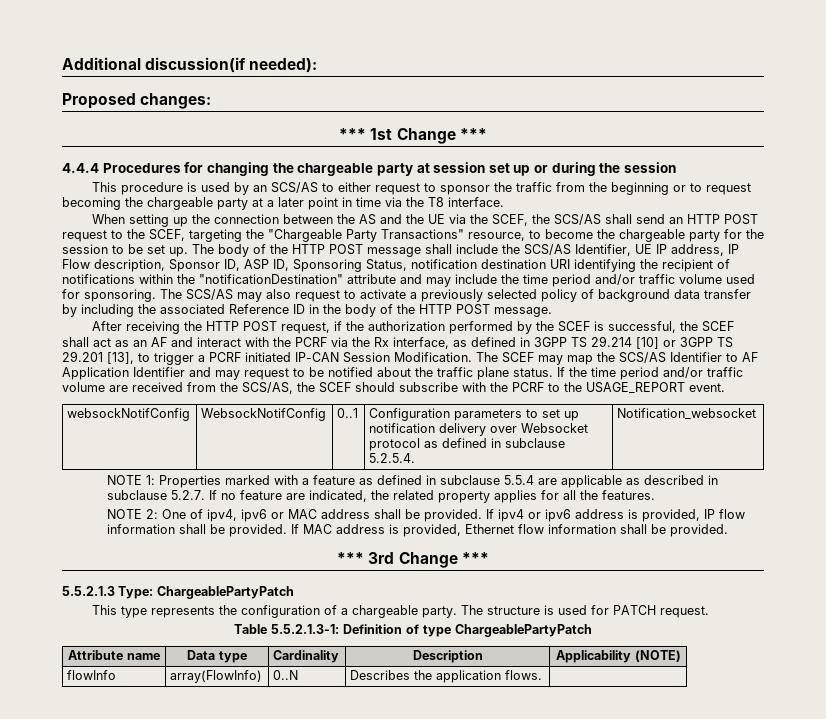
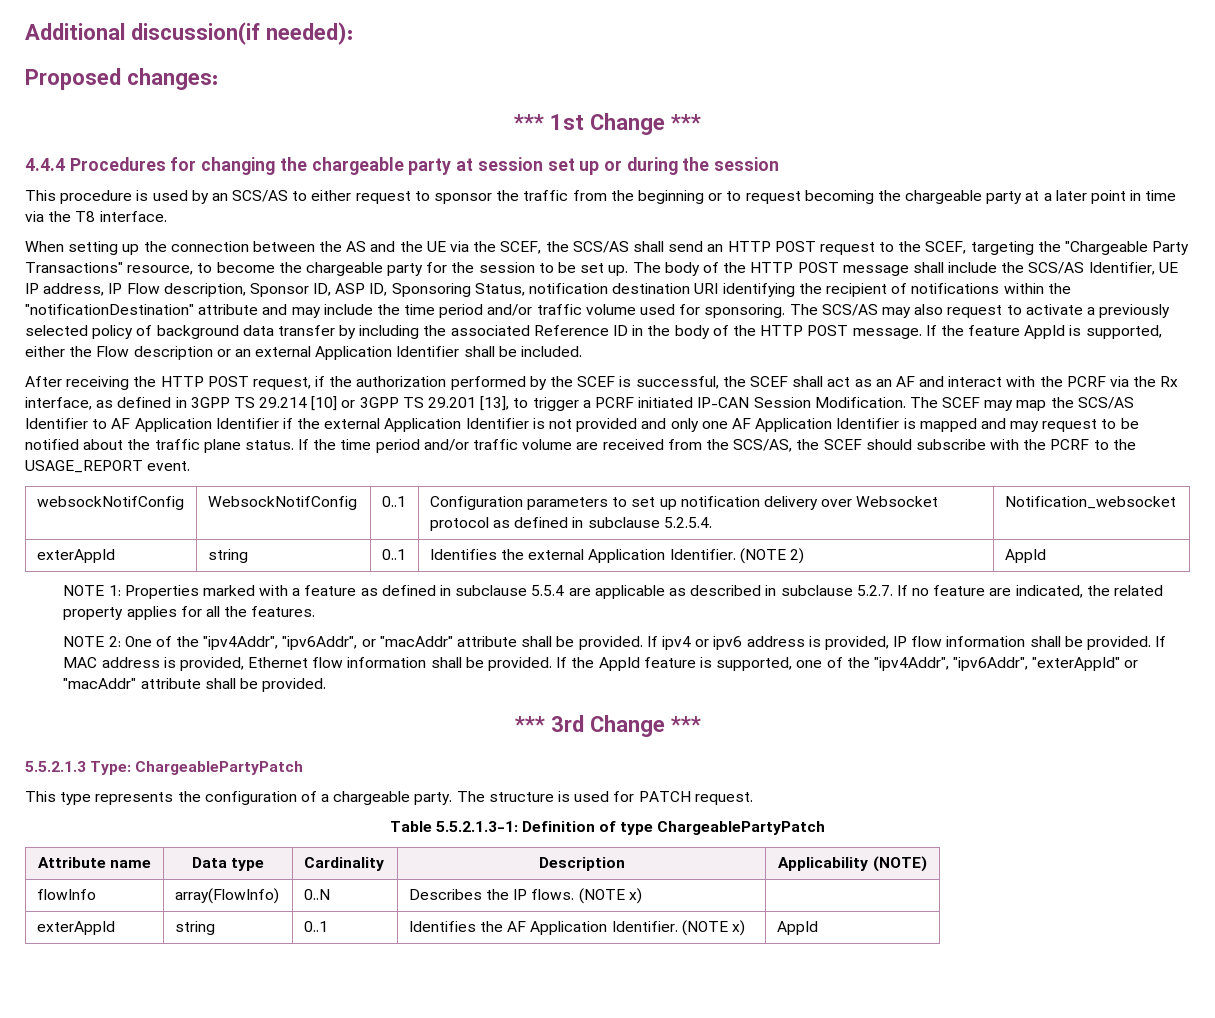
(552, 312) none -> [925,325,1162,339] [25,346,583,360] If the feature AppId is supported, either the Flow description or an external Application Identifier shall be included.
(185, 372) none -> [282,418,977,432] if the external Application Identifier is not provided and only one AF Application Identifier is mapped
(757, 414) none -> [36,549,115,563] [207,549,248,563] [381,549,406,560] [429,548,804,564] [1004,549,1046,563] // exterAppId | string | 0..1 | Identifies the external Application Identifier. (NOTE 2) | AppId
[206,509,370,522] ipv4, ipv6 or MAC address -> [176,636,518,650] the "ipv4Addr", "ipv6Addr", or "macAddr" attribute
(728, 530) none -> [556,657,1139,671] [63,678,327,692] If the AppId feature is supported, one of the "ipv4Addr", "ipv6Addr", "exterAppId" or "macAddr" attribute shall be provided.
[436,670,502,683] application -> [513,889,528,900] IP
(543, 675) | -> [578,888,642,904] [36,921,115,935] [174,921,215,935] [303,921,328,932] [408,920,745,936] [776,921,818,935] (NOTE x) | // exterAppId | string | 0..1 | Identifies the AF Application Identifier. (NOTE x) | AppId

